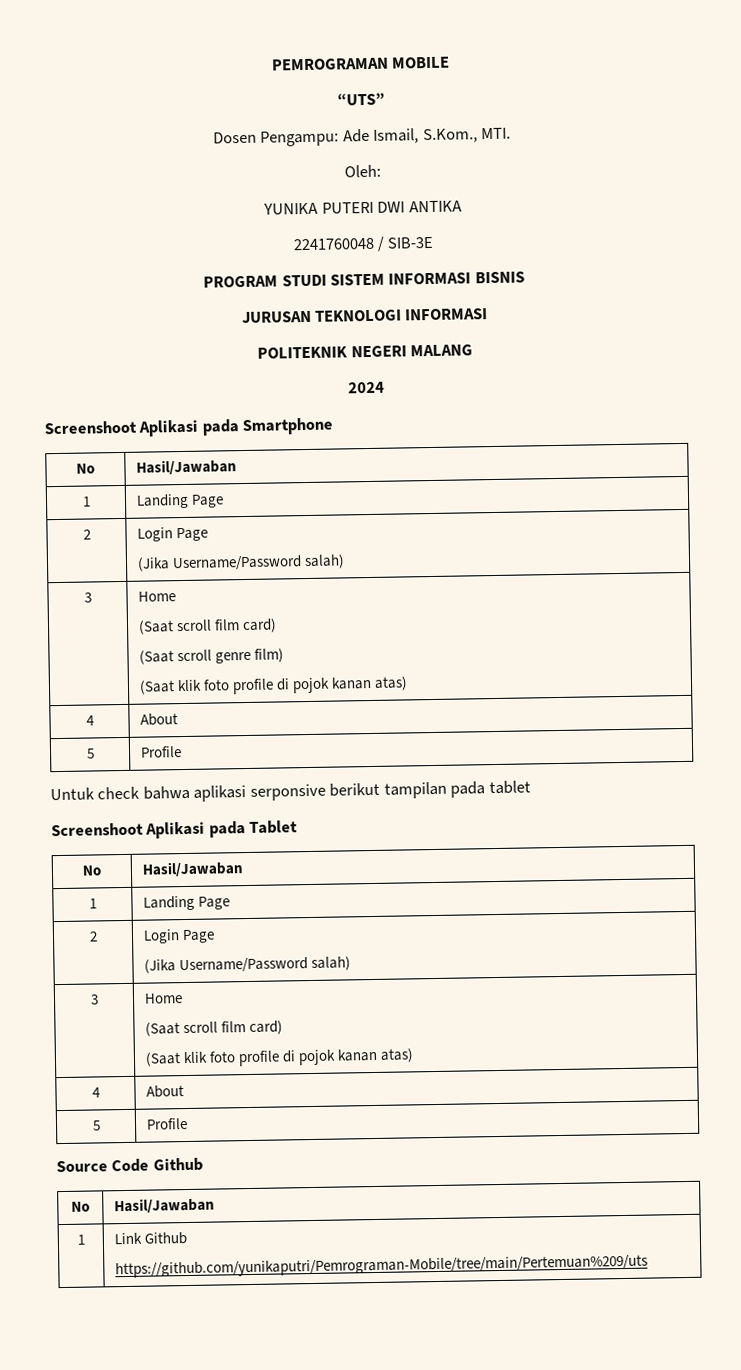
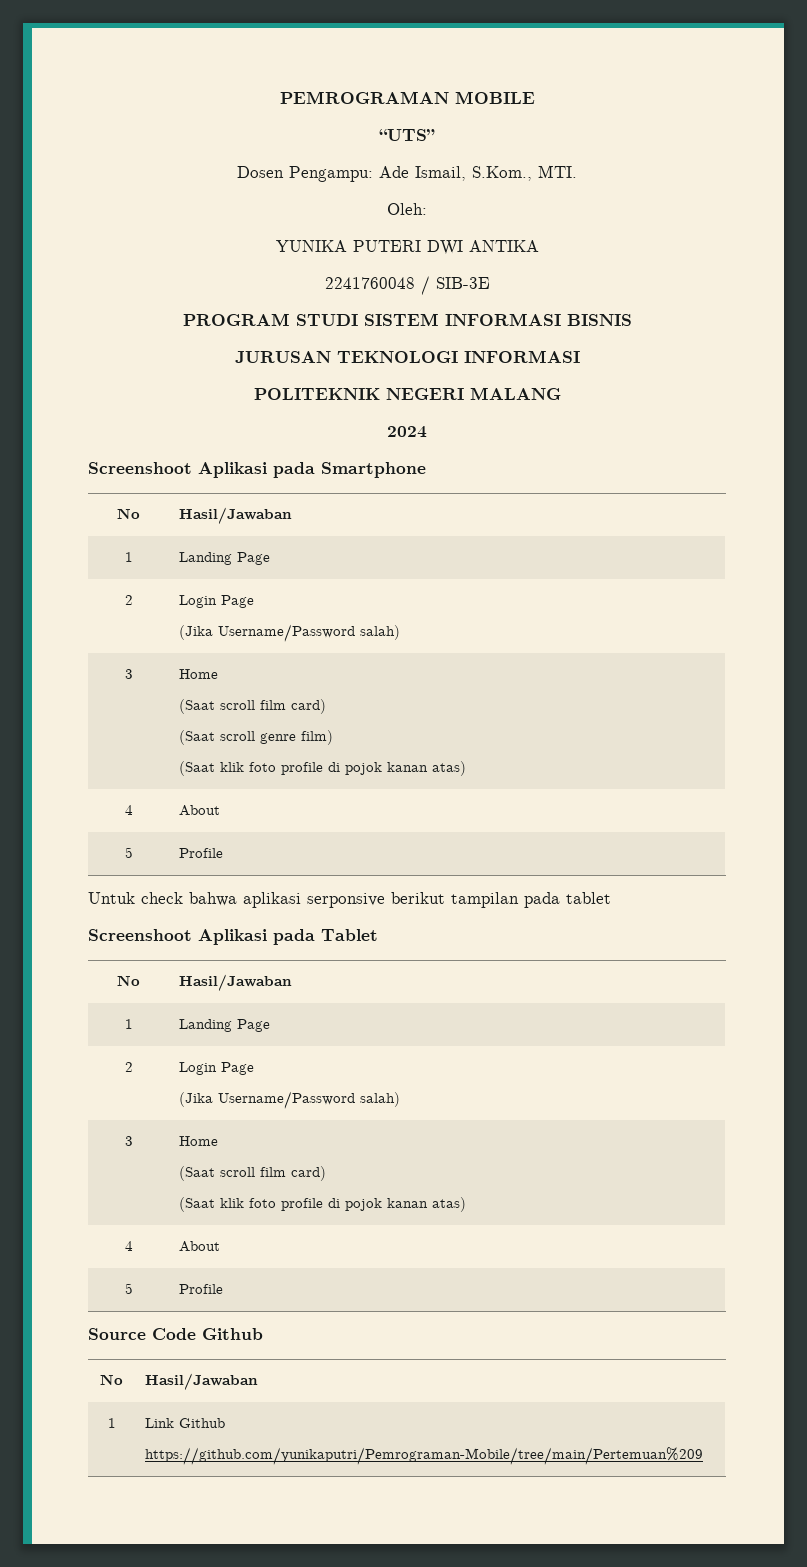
[114,1254,648,1279] https://github.com/yunikaputri/Pemrograman-Mobile/tree/main/Pertemuan%209/uts -> [144,1447,703,1465] https://github.com/yunikaputri/Pemrograman-Mobile/tree/main/Pertemuan%209

